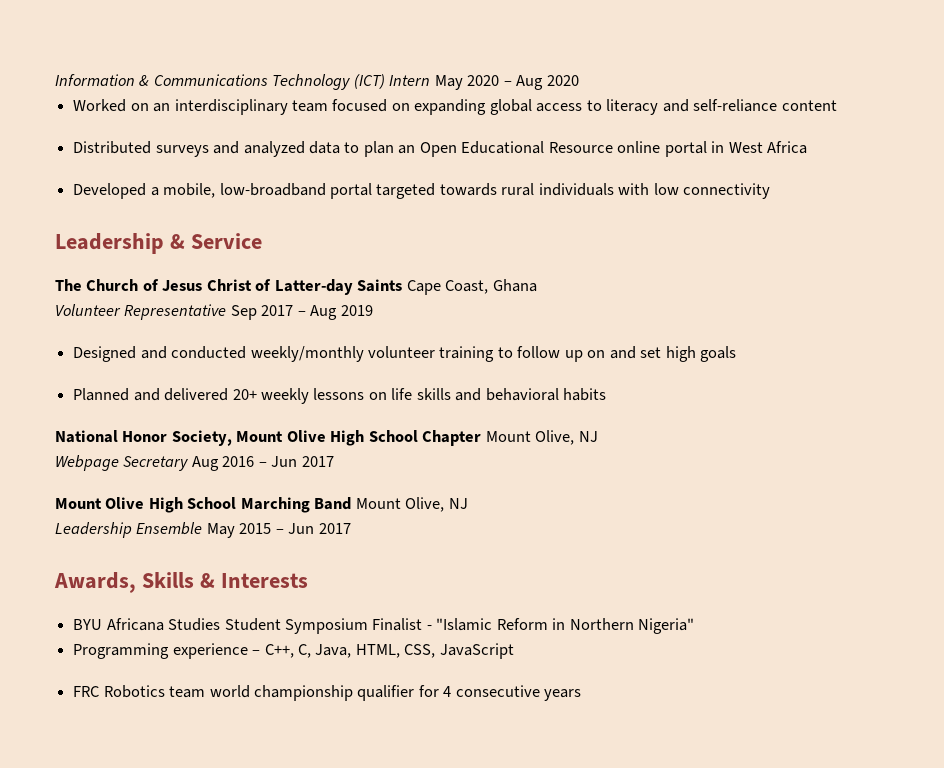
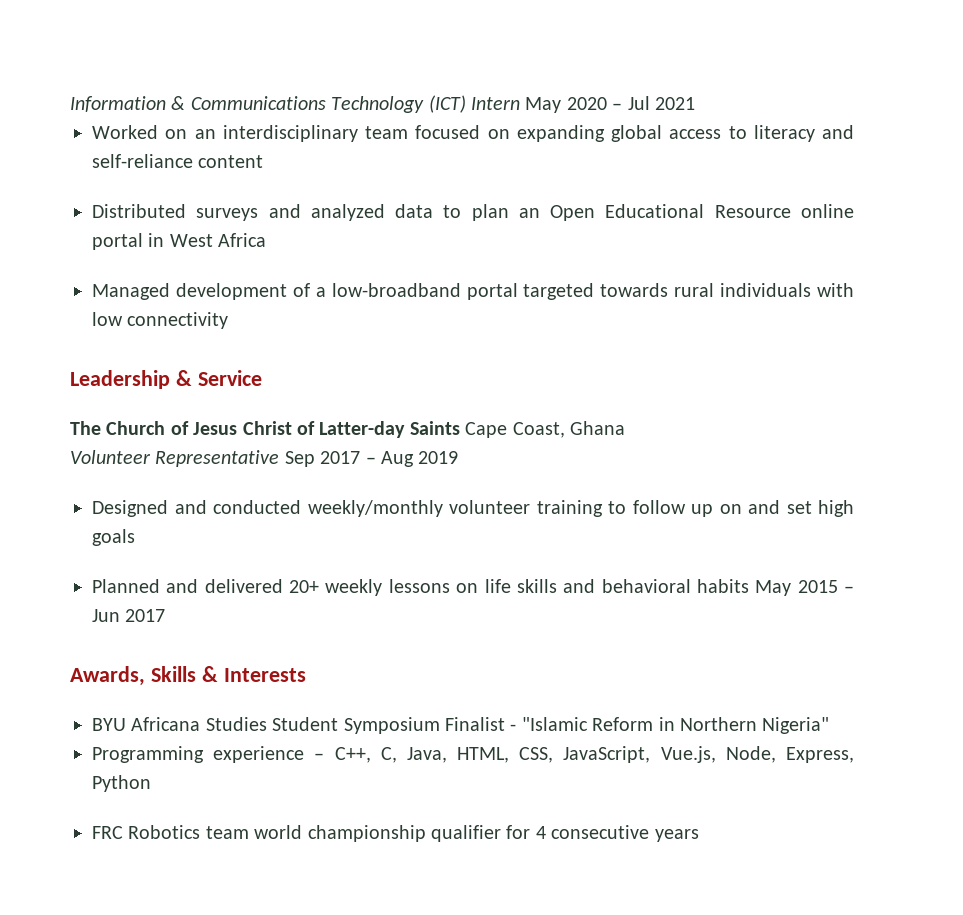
[516,75,579,90] Aug 2020 -> [627,96,695,110] Jul 2021
[73,183,216,199] Developed a mobile, -> [92,283,326,300] Managed development of a
[55,430,598,446] [55,455,334,471] [55,497,468,513] [55,522,203,538] // National Honor Society, Mount Olive High School Chapter Mount Olive, NJ // Webpage Secretary Aug 2016 – Jun 2017 // Mount Olive High School Marching Band Mount Olive, NJ // Leadership Ensemble -> (749, 586) none
[439,643,514,659] JavaScript -> [563,746,854,763] [92,775,151,792] JavaScript, Vue.js, Node, Express, Python

